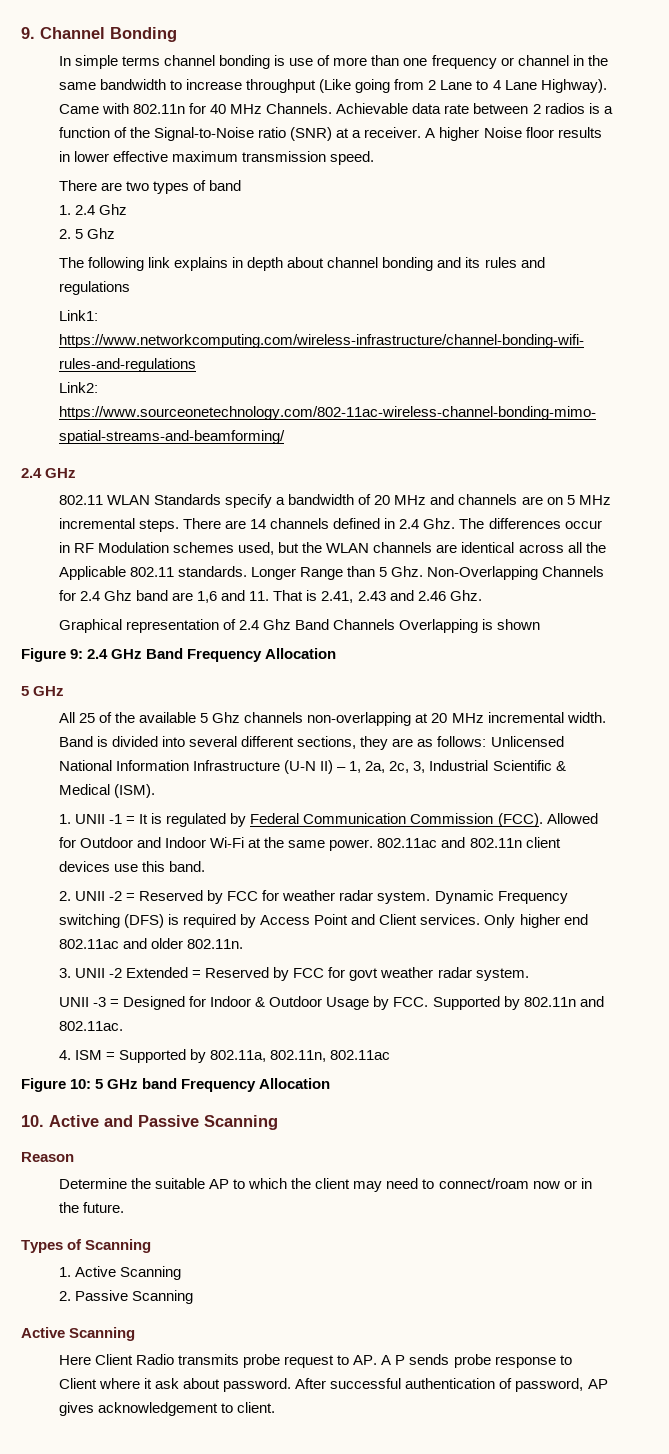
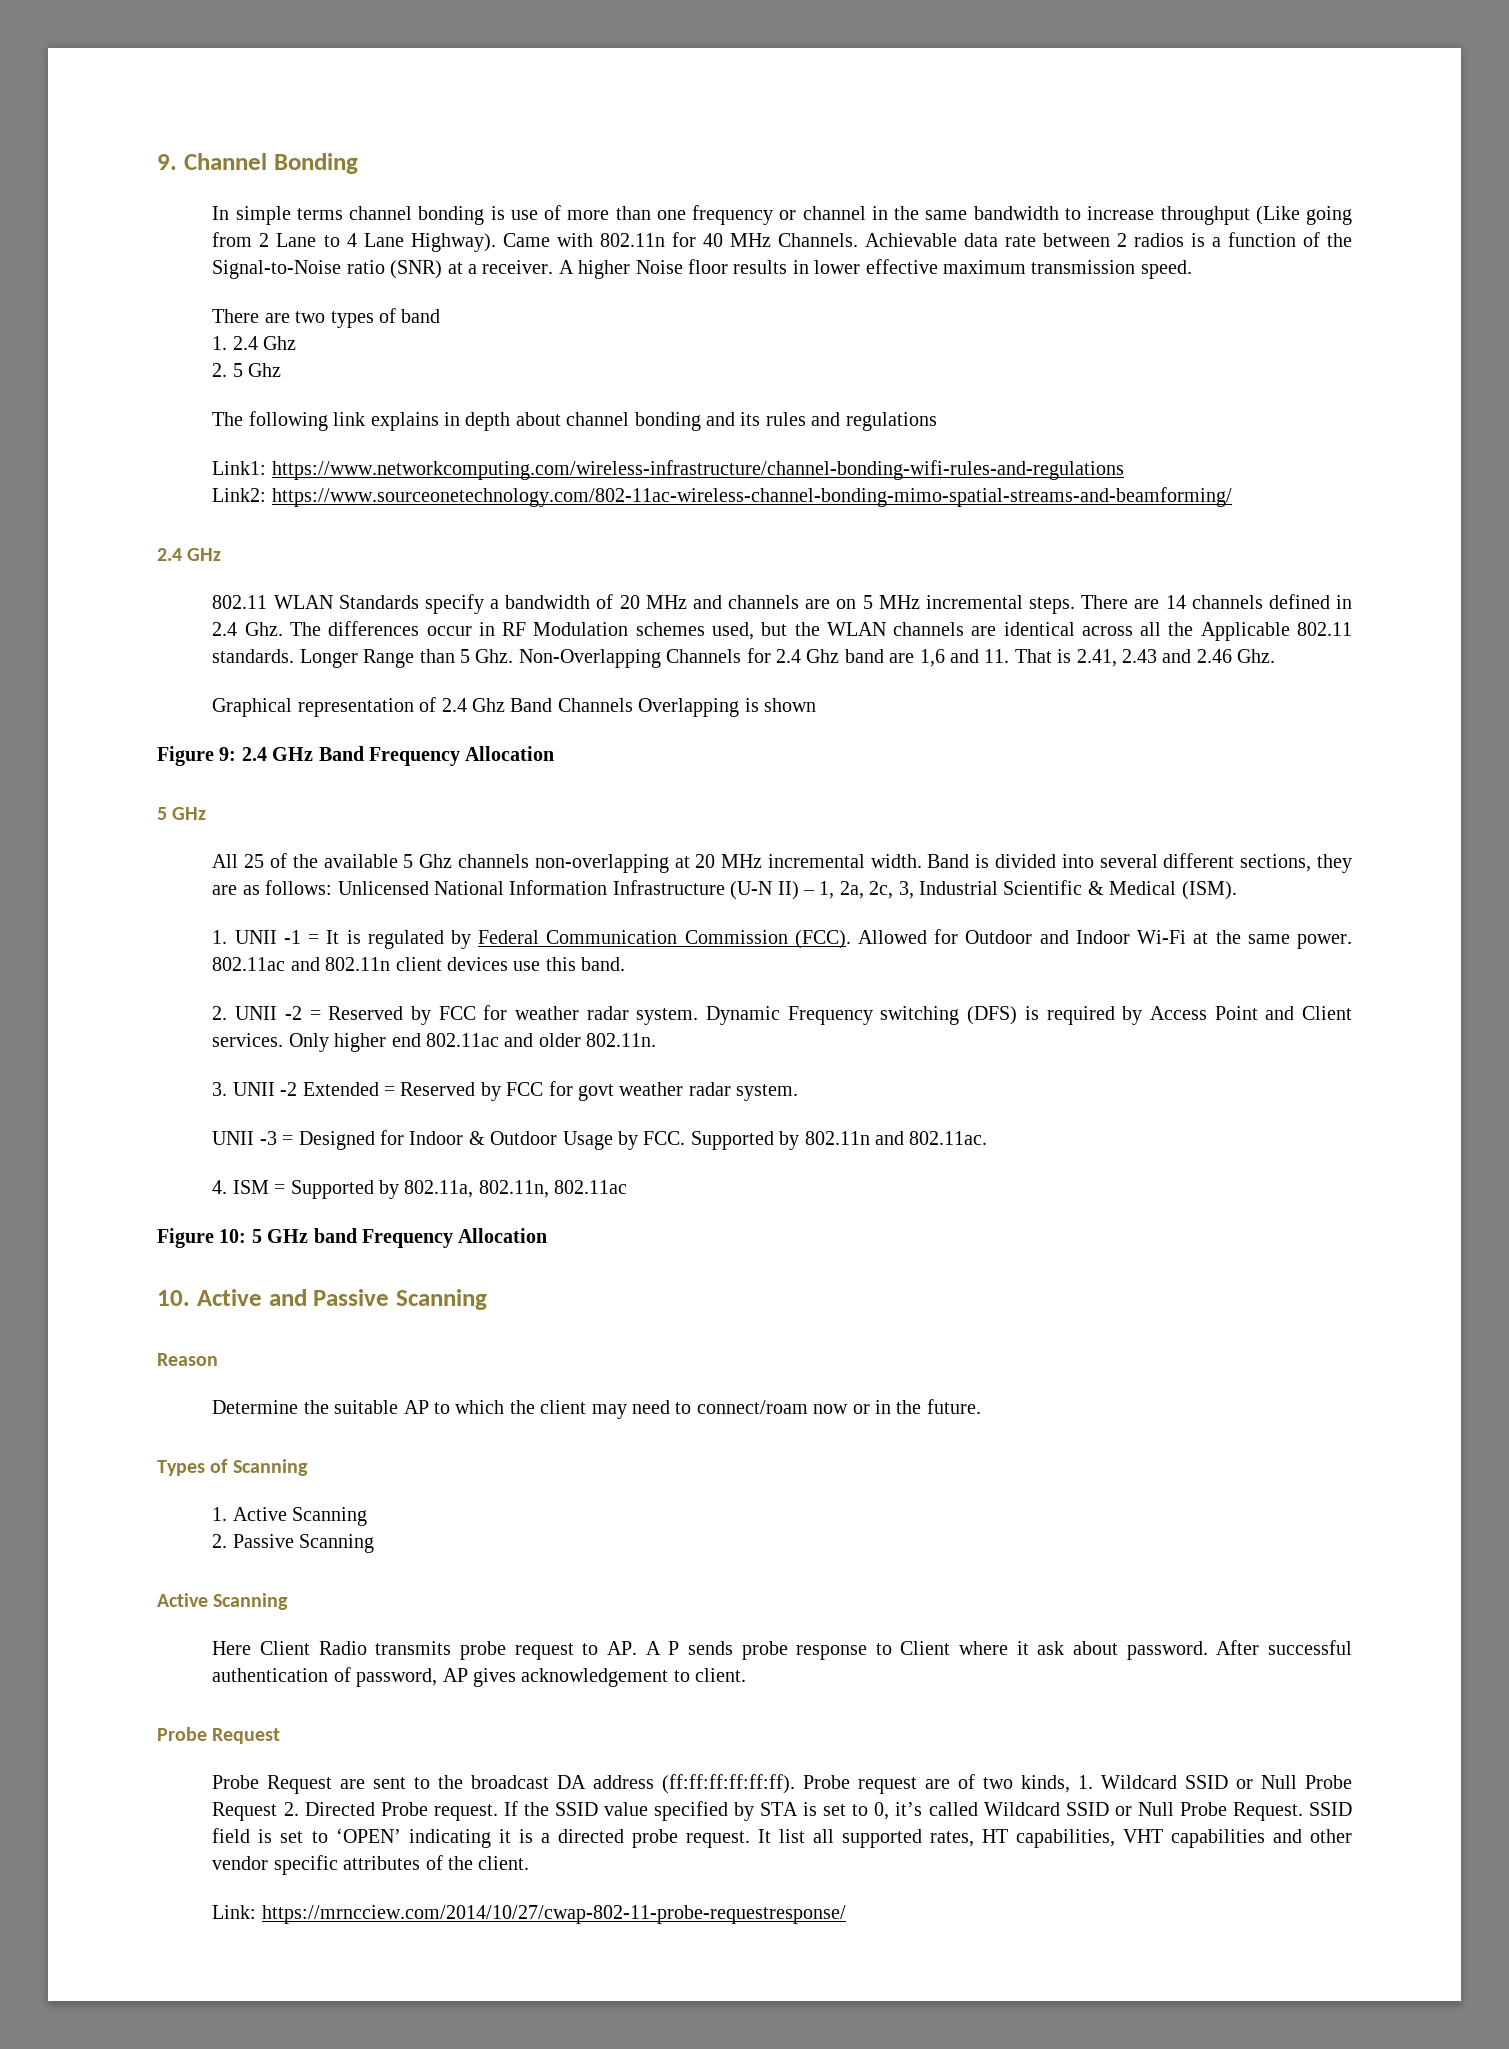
(276, 1407) none -> [157,1727,281,1744] [212,1774,1352,1794] [212,1801,1352,1821] [212,1828,1352,1848] [212,1855,530,1875] [212,1905,846,1924] // Probe Request // Probe Request are sent to the broadcast DA address (ff:ff:ff:ff:ff:ff). Probe request are of two kinds, 1. Wildcard SSID or Null Probe Request 2. Directed Probe request. If the SSID value specified by STA is set to 0, it’s called Wildcard SSID or Null Probe Request. SSID field is set to ‘OPEN’ indicating it is a directed probe request. It list all supported rates, HT capabilities, VHT capabilities and other vendor specific attributes of the client. // Link: https://mrncciew.com/2014/10/27/cwap-802-11-probe-requestresponse/

